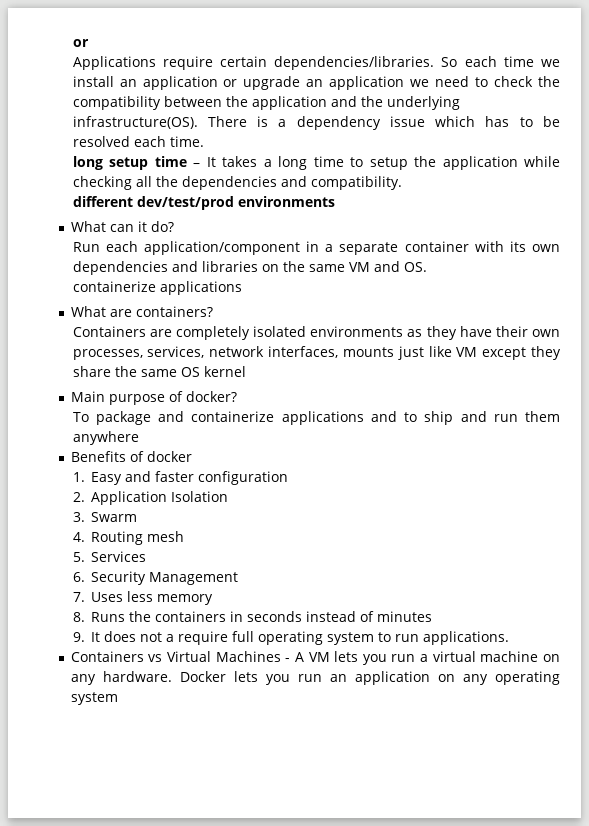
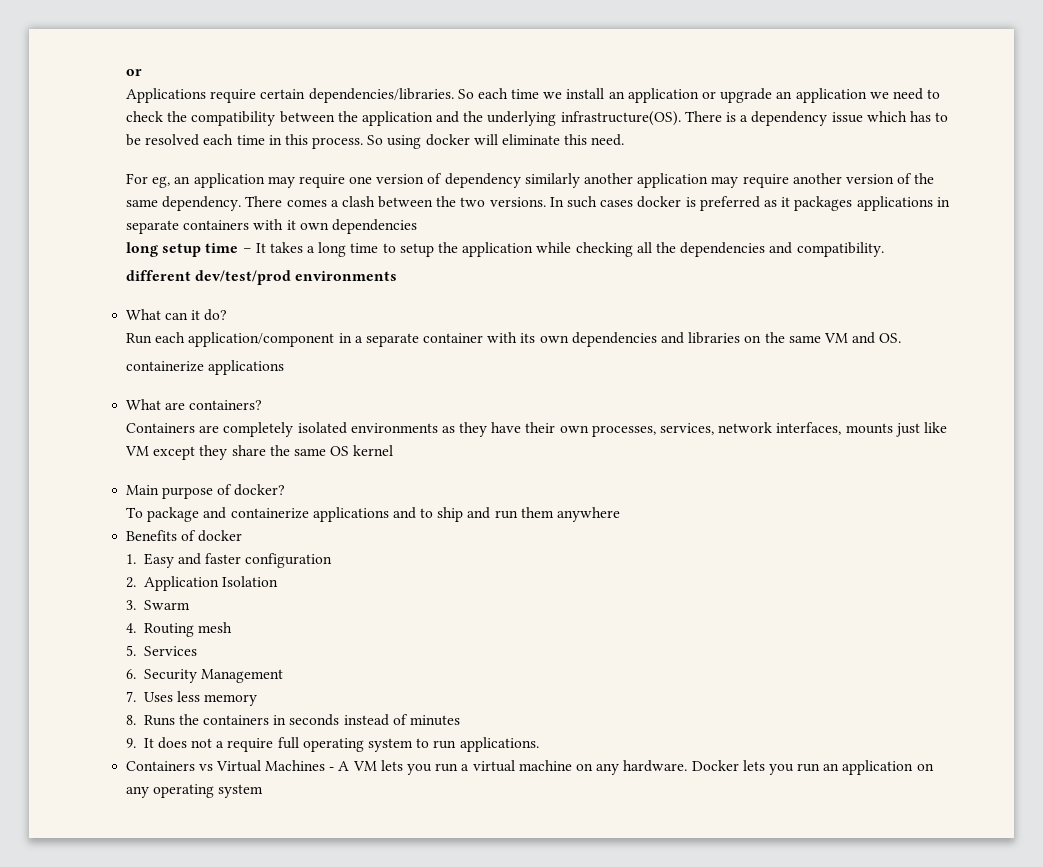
[169,136,204,147] time. -> [236,134,625,149] [125,173,935,188] [125,196,950,211] [125,219,417,234] time in this process. So using docker will eliminate this need. // For eg, an application may require one version of dependency similarly another application may require another version of the same dependency. There comes a clash between the two versions. In such cases docker is preferred as it packages applications in separate containers with it own dependencies

